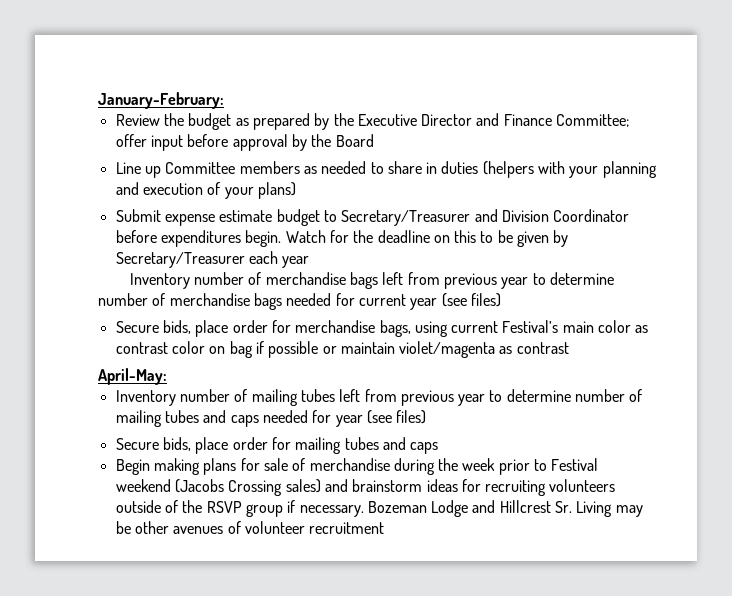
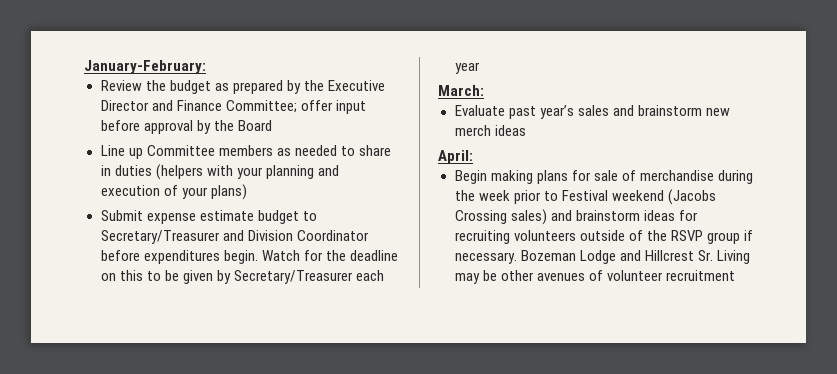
[129,272,614,289] [98,293,501,310] [115,320,649,337] [115,341,569,358] [98,368,167,385] [115,389,643,406] [115,410,427,427] [115,437,439,454] Inventory number of merchandise bags left from previous year to determine number of merchandise bags needed for current year (see files) // Secure bids, place order for merchandise bags, using current Festival’s main color as contrast color on bag if possible or maintain violet/magenta as contrast // April-May: // Inventory number of mailing tubes left from previous year to determine number of mailing tubes and caps needed for year (see files) // Secure bids, place order for mailing tubes and caps -> [438,85,484,96] [454,105,730,119] [454,125,526,136] [438,150,473,164] March: // Evaluate past year’s sales and brainstorm new merch ideas // April:

